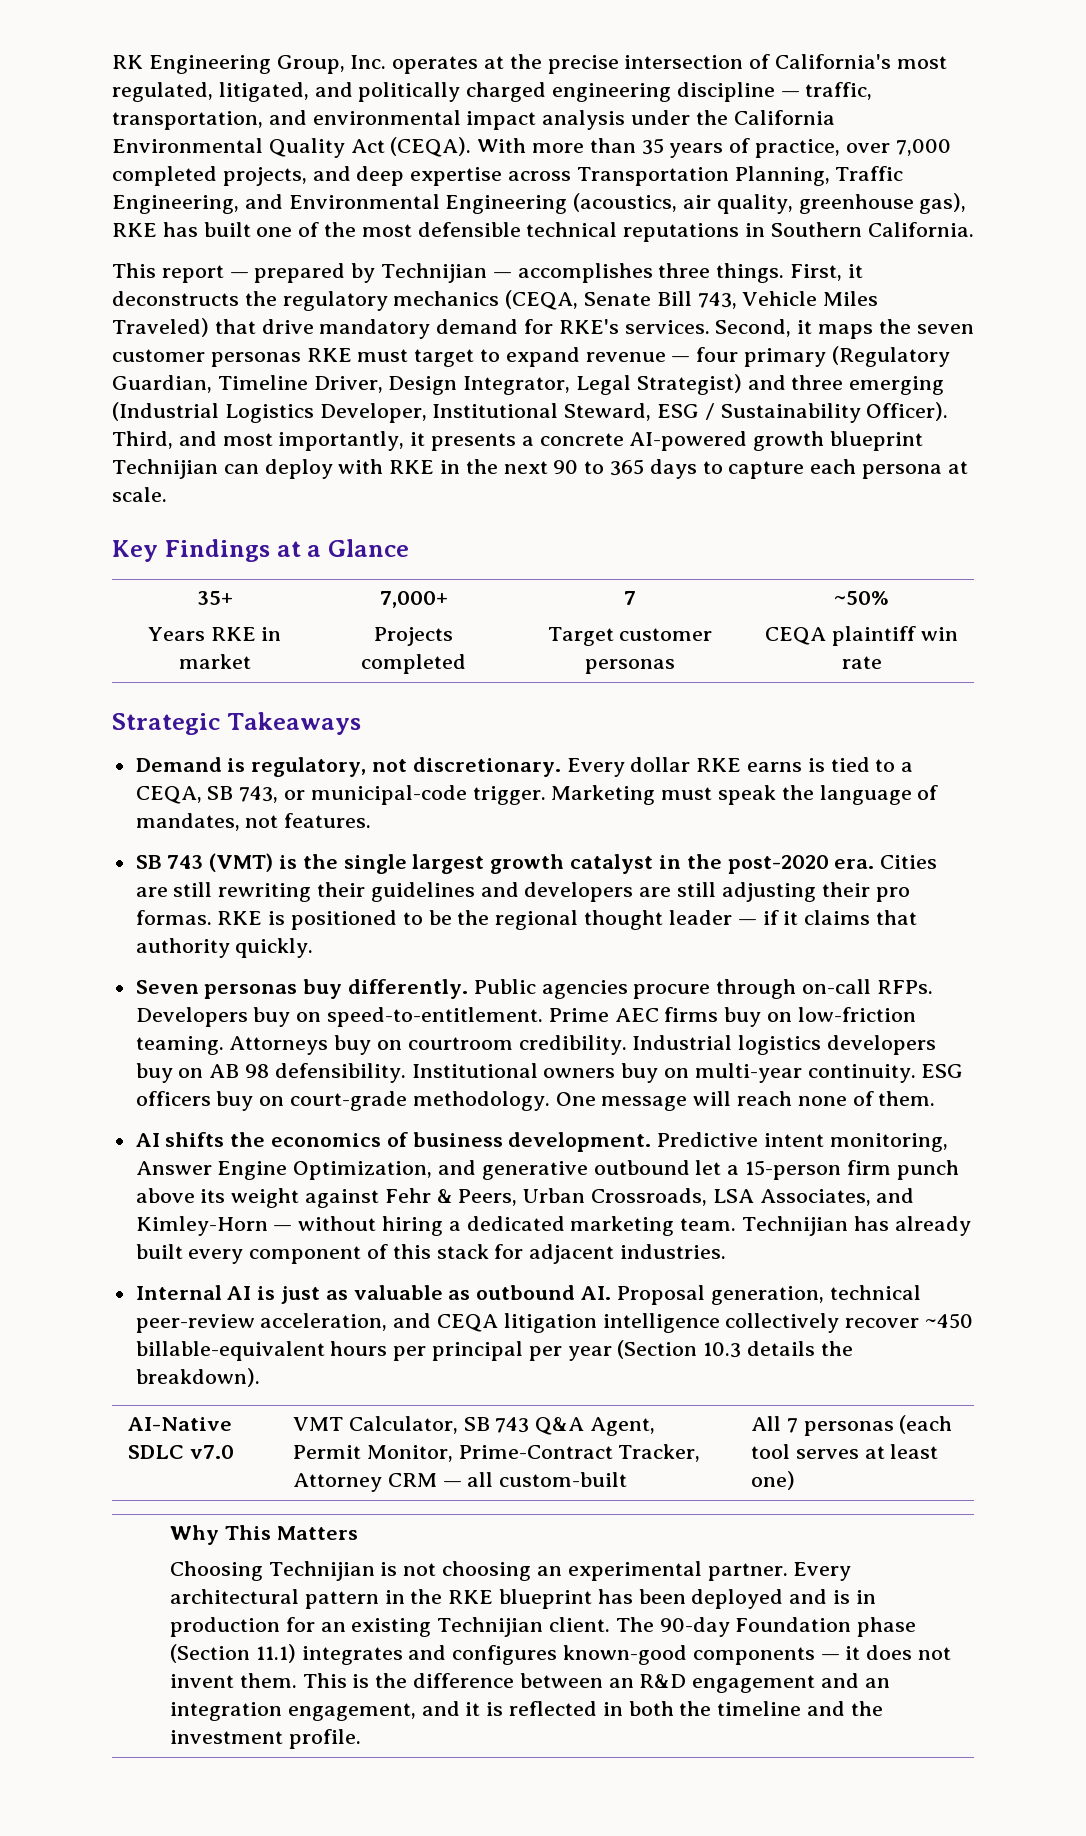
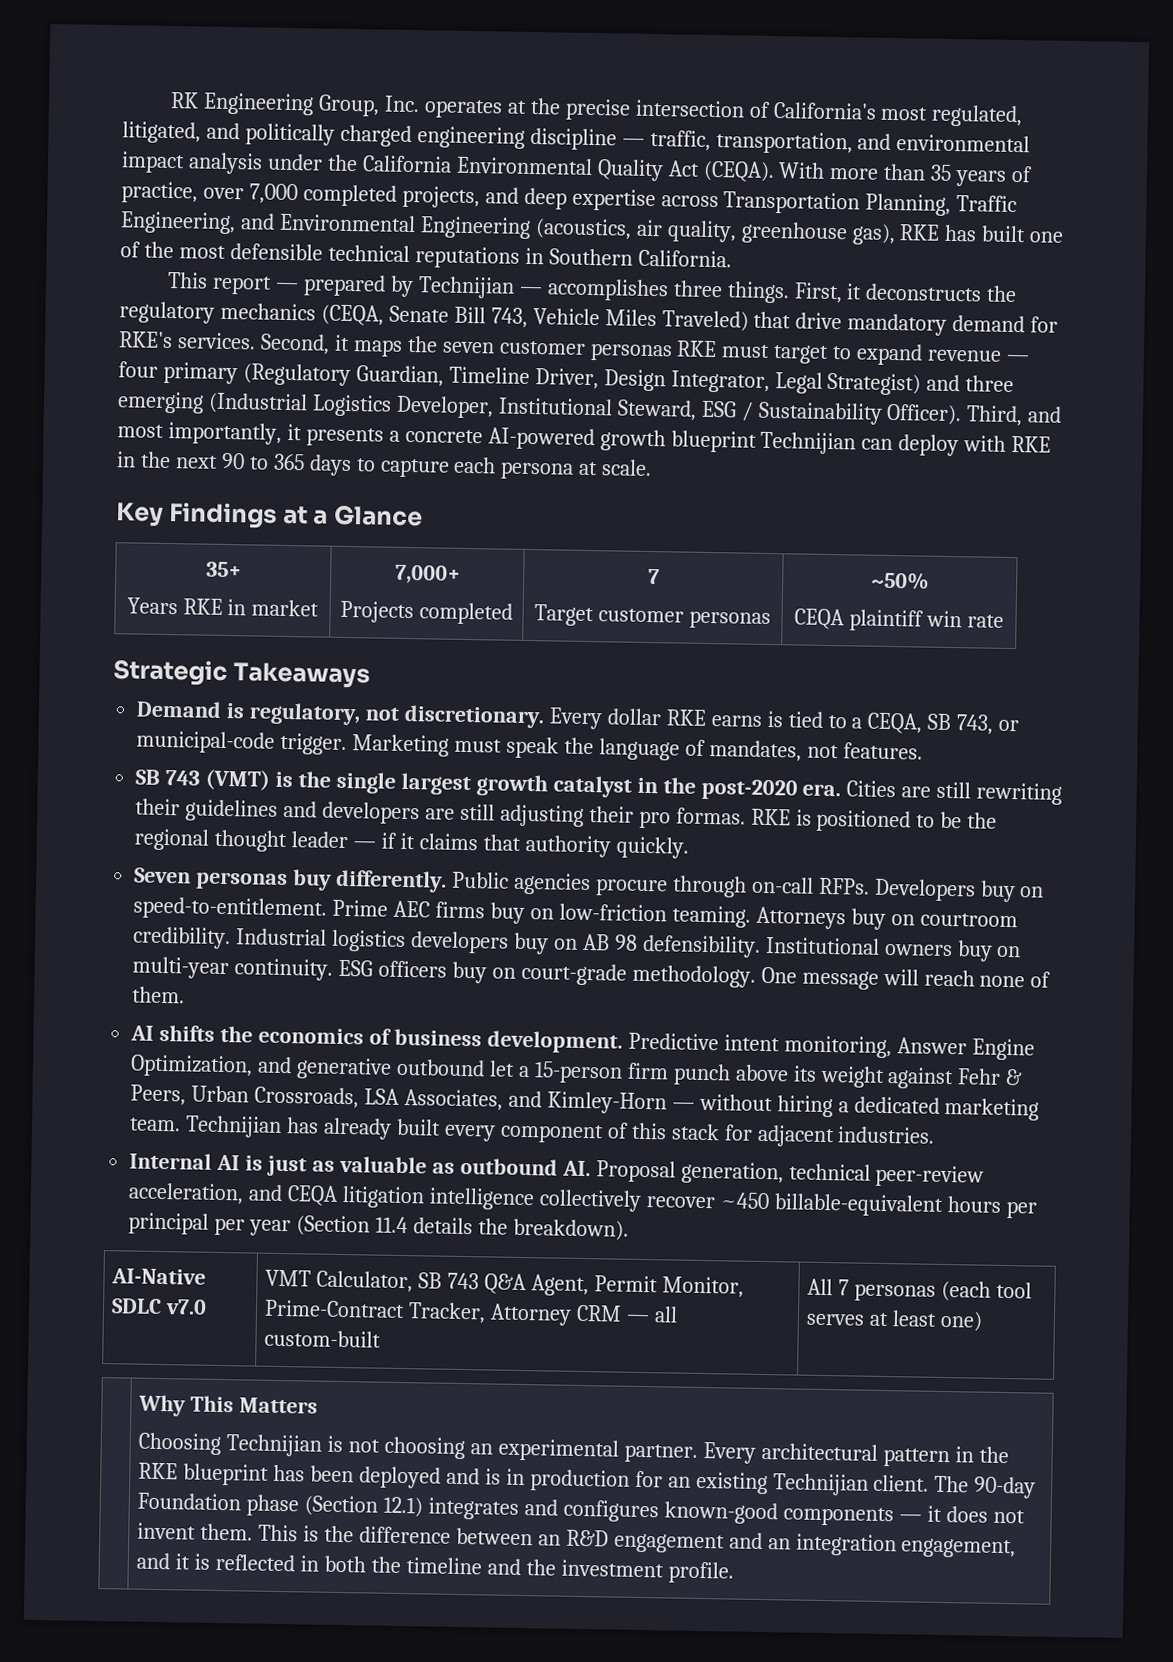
[703,1342,742,1358] 10.3 -> [374,1216,408,1234] 11.4
[255,1644,296,1663] 11.1) -> [383,1496,424,1518] 12.1)

